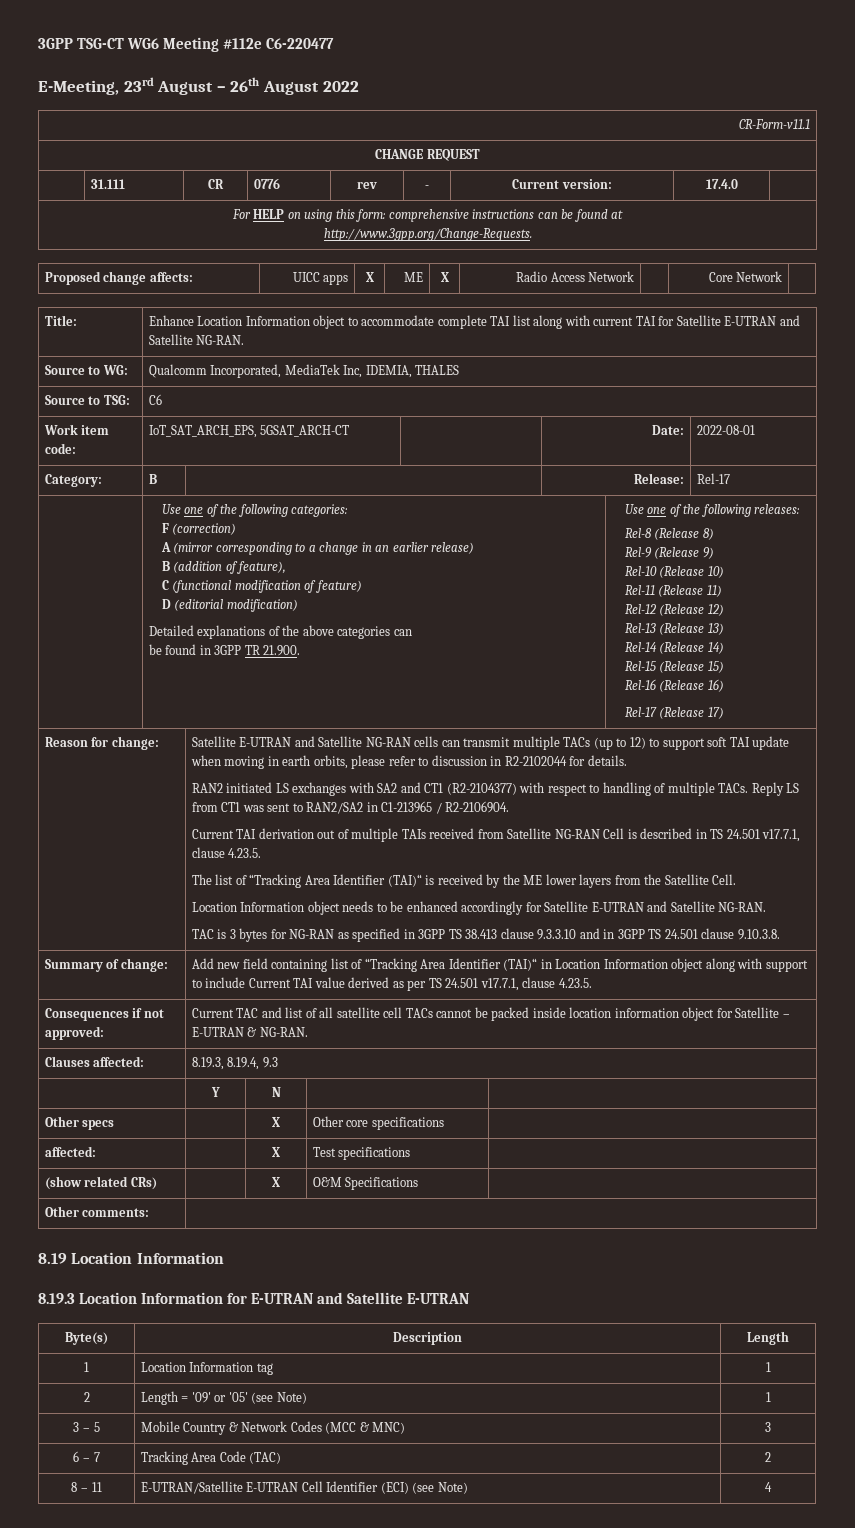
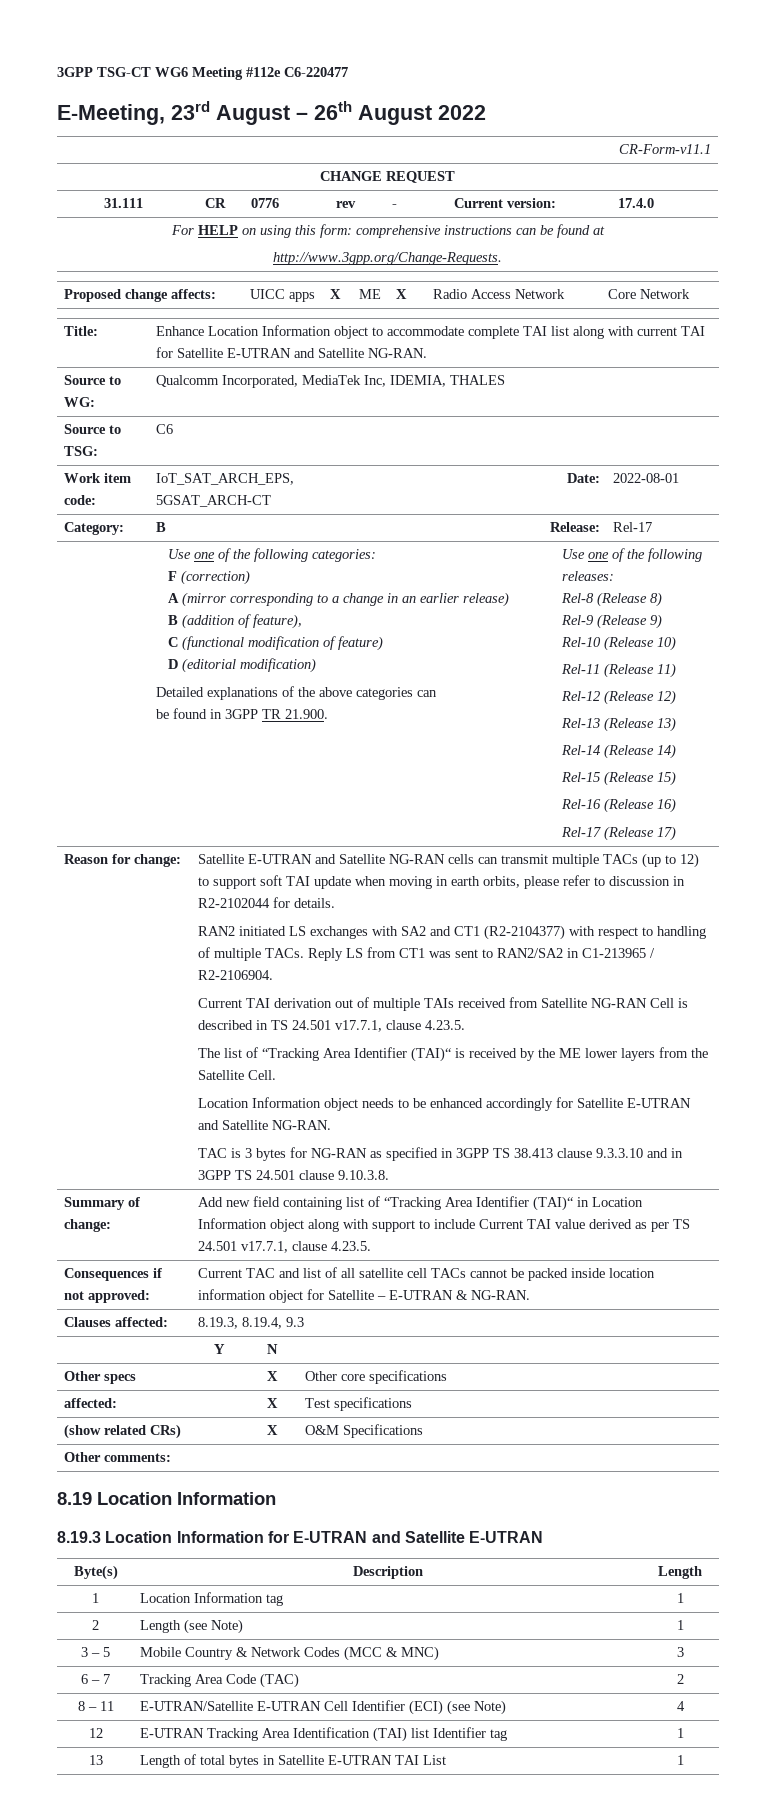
[181,1392,248,1403] = '09' or '05' -> (181, 1626) none
(772, 1487) none -> [88,1728,103,1738] [139,1727,507,1742] [676,1728,684,1738] [88,1755,103,1765] [139,1754,446,1768] [676,1755,684,1765] // 12 | E-UTRAN Tracking Area Identification (TAI) list Identifier tag | 1 // 13 | Length of total bytes in Satellite E-UTRAN TAI List | 1

